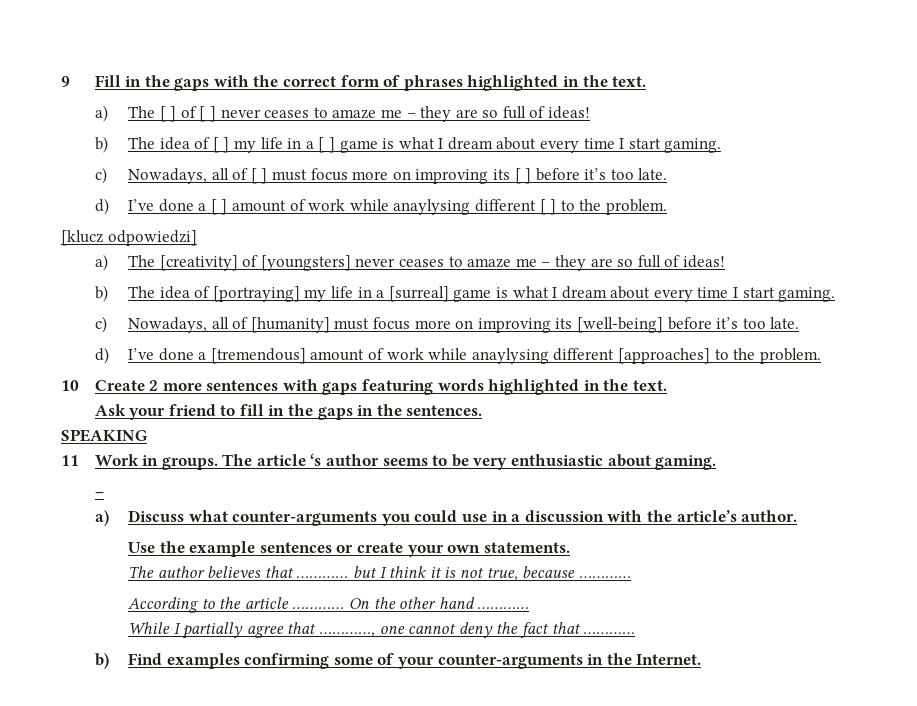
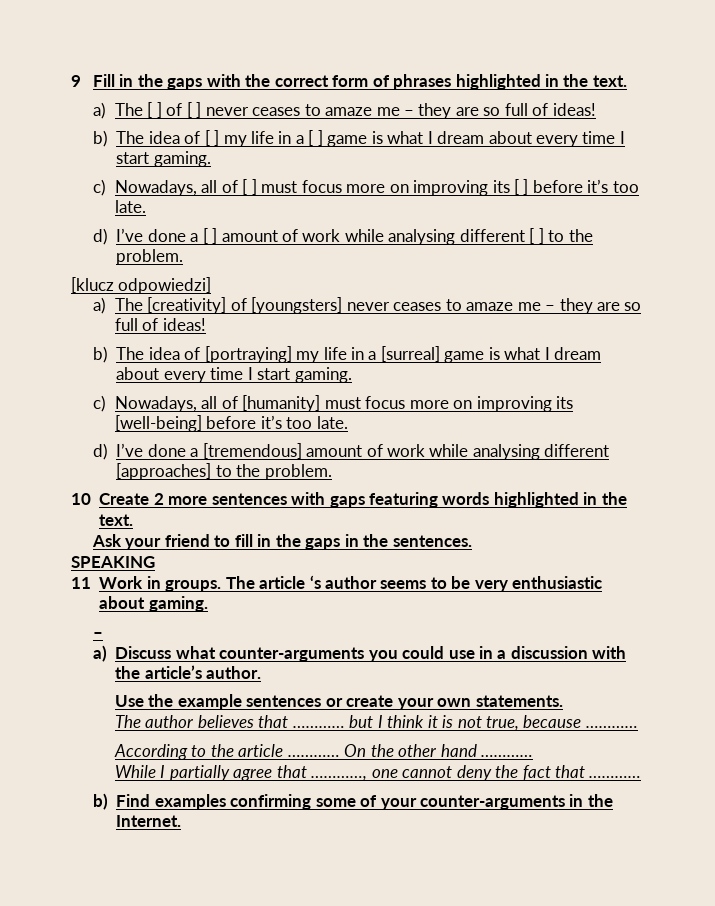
[393,199,471,215] anaylysing -> [388,229,456,245] analysing
[471,348,549,364] anaylysing -> [472,444,540,460] analysing

